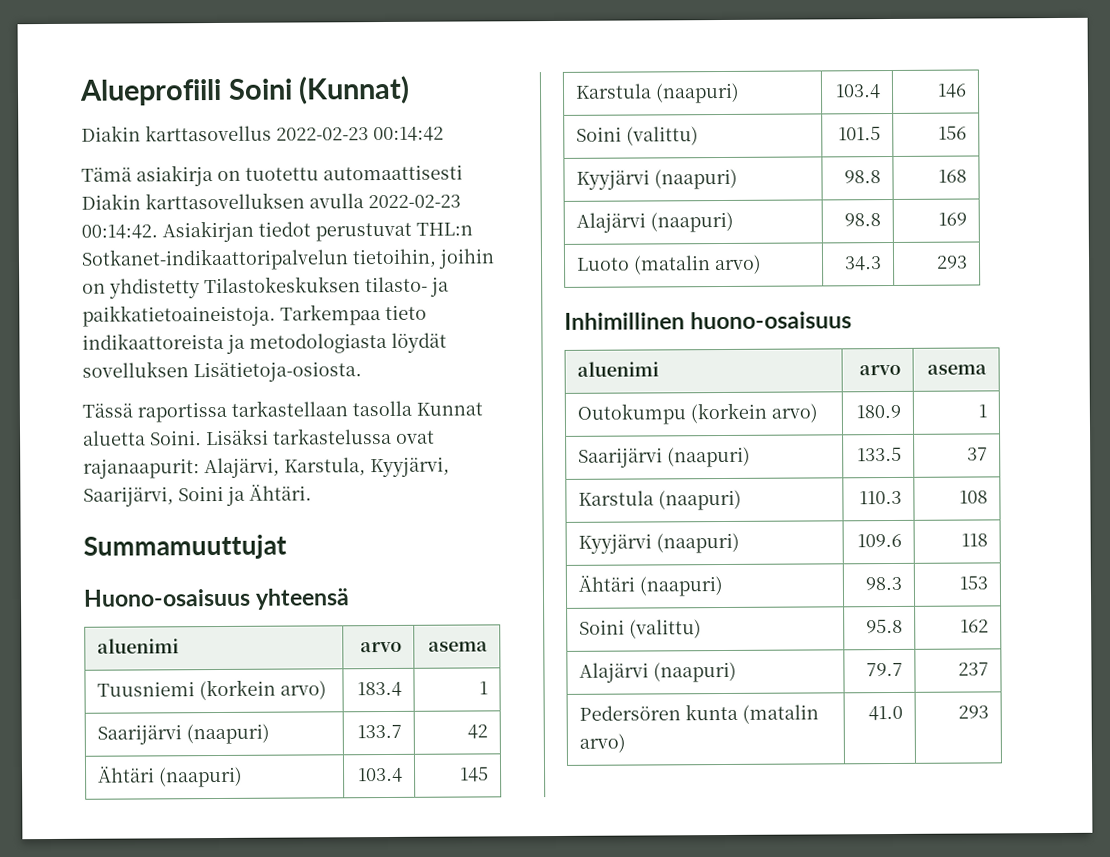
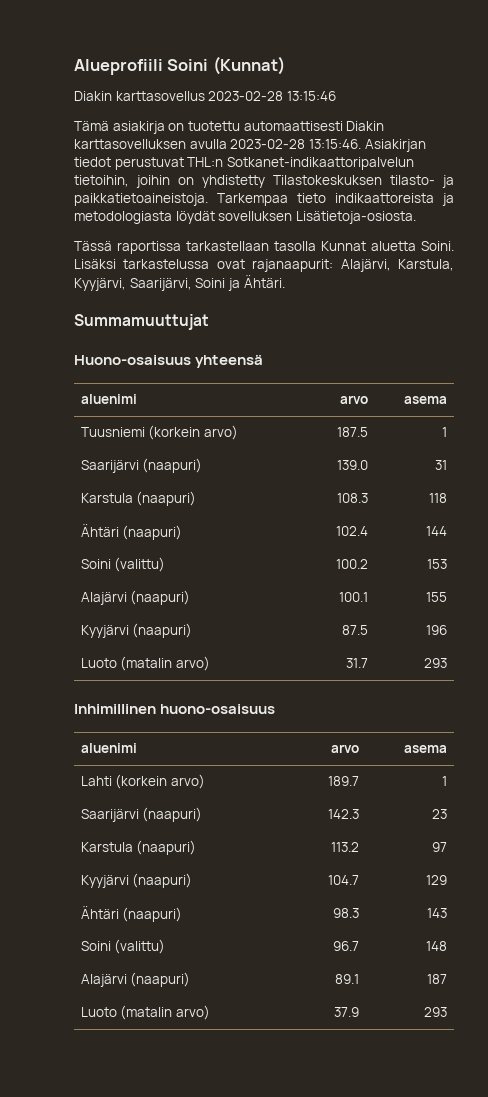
[276,126,444,142] 2022-02-23 00:14:42 -> [208,91,336,101] 2023-02-28 13:15:46
[368,194,461,209] [81,224,158,239] 2022-02-23 00:14:42. -> [230,139,361,149] 2023-02-28 13:15:46.
[357,681,403,697] [479,681,489,695] [96,723,270,745] [357,724,403,739] [467,724,489,739] [96,766,243,788] [358,767,404,783] [460,766,490,782] [574,82,740,104] [835,84,882,99] [937,83,968,98] [575,126,699,146] [838,126,882,141] [938,125,968,140] [575,168,738,190] [844,170,882,184] [938,169,968,183] [575,211,734,233] [844,213,882,227] [938,212,968,226] [575,254,762,275] [844,256,883,271] 183.4 | 1 // Saarijärvi (naapuri) | 133.7 | 42 // Ähtäri (naapuri) | 103.4 | 145 // Karstula (naapuri) | 103.4 | 146 // Soini (valittu) | 101.5 | 156 // Kyyjärvi (naapuri) | 98.8 | 168 // Alajärvi (naapuri) | 98.8 | 169 // Luoto (matalin arvo) | 34.3 -> [337,427,369,437] [442,427,448,437] [80,458,203,473] [337,460,369,470] [435,460,448,470] [80,491,197,506] [337,493,369,503] [429,493,448,503] [80,524,183,540] [336,526,369,536] [426,526,448,536] [80,557,166,572] [336,559,369,569] [427,559,448,569] [80,590,191,605] [339,592,369,602] [426,592,448,602] [80,623,193,638] [342,625,369,635] [426,625,448,635] [80,656,211,671] [346,658,369,668] 187.5 | 1 // Saarijärvi (naapuri) | 139.0 | 31 // Karstula (naapuri) | 108.3 | 118 // Ähtäri (naapuri) | 102.4 | 144 // Soini (valittu) | 100.2 | 153 // Alajärvi (naapuri) | 100.1 | 155 // Kyyjärvi (naapuri) | 87.5 | 196 // Luoto (matalin arvo) | 31.7
[576,402,818,425] [856,404,902,419] [978,404,988,418] [577,446,751,468] [857,446,903,462] [967,447,989,461] [577,489,742,511] [859,490,903,505] [959,490,989,504] [577,532,740,554] [857,533,903,548] [961,533,989,547] Outokumpu (korkein arvo) | 180.9 | 1 // Saarijärvi (naapuri) | 133.5 | 37 // Karstula (naapuri) | 110.3 | 108 // Kyyjärvi (naapuri) | 109.6 | 118 -> [80,774,206,789] [328,776,360,786] [442,776,448,786] [80,807,203,822] [328,809,360,819] [432,809,448,819] [80,840,197,855] [331,842,360,852] [432,842,448,852] [80,873,193,888] [328,875,360,885] [426,875,448,885] Lahti (korkein arvo) | 189.7 | 1 // Saarijärvi (naapuri) | 142.3 | 23 // Karstula (naapuri) | 113.2 | 97 // Kyyjärvi (naapuri) | 104.7 | 129
[959,575,989,590] [578,619,702,639] [866,618,904,634] [960,619,990,633] [578,661,737,683] [866,662,904,677] [958,662,990,676] [578,703,819,724] [578,733,626,753] [868,705,904,721] 153 // Soini (valittu) | 95.8 | 162 // Alajärvi (naapuri) | 79.7 | 237 // Pedersören kunta (matalin arvo) | 41.0 -> [427,908,448,918] [80,939,166,954] [333,941,360,951] [426,941,448,951] [80,972,191,987] [335,974,360,984] [427,974,448,984] [80,1005,211,1020] [334,1007,360,1017] 143 // Soini (valittu) | 96.7 | 148 // Alajärvi (naapuri) | 89.1 | 187 // Luoto (matalin arvo) | 37.9

